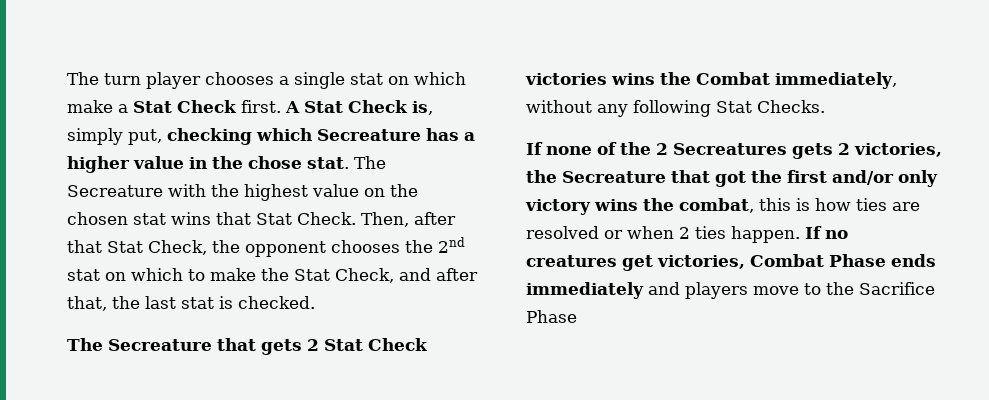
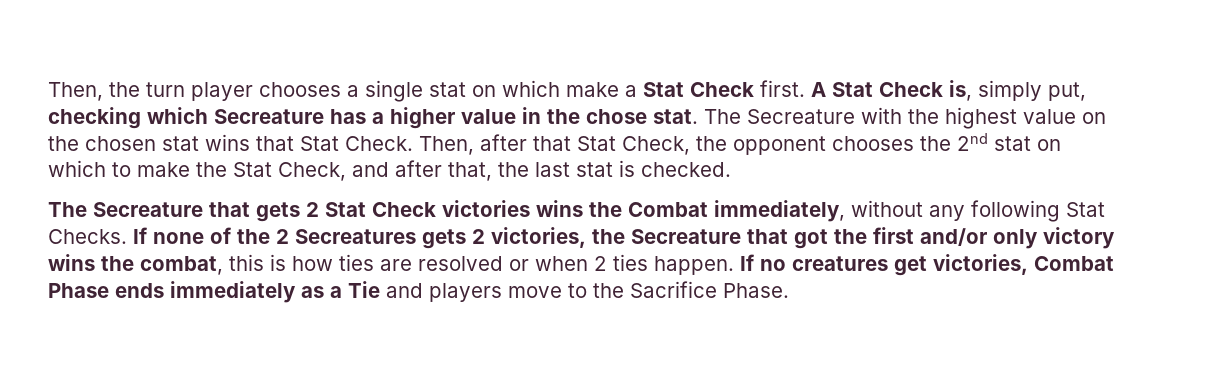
[67,72,99,85] The -> [48,82,140,101] Then, the
(825, 106) // -> (127, 236) none
(644, 290) none -> [301,281,380,298] as a Tie
[526,310,577,323] Phase -> [723,283,789,298] Phase.

